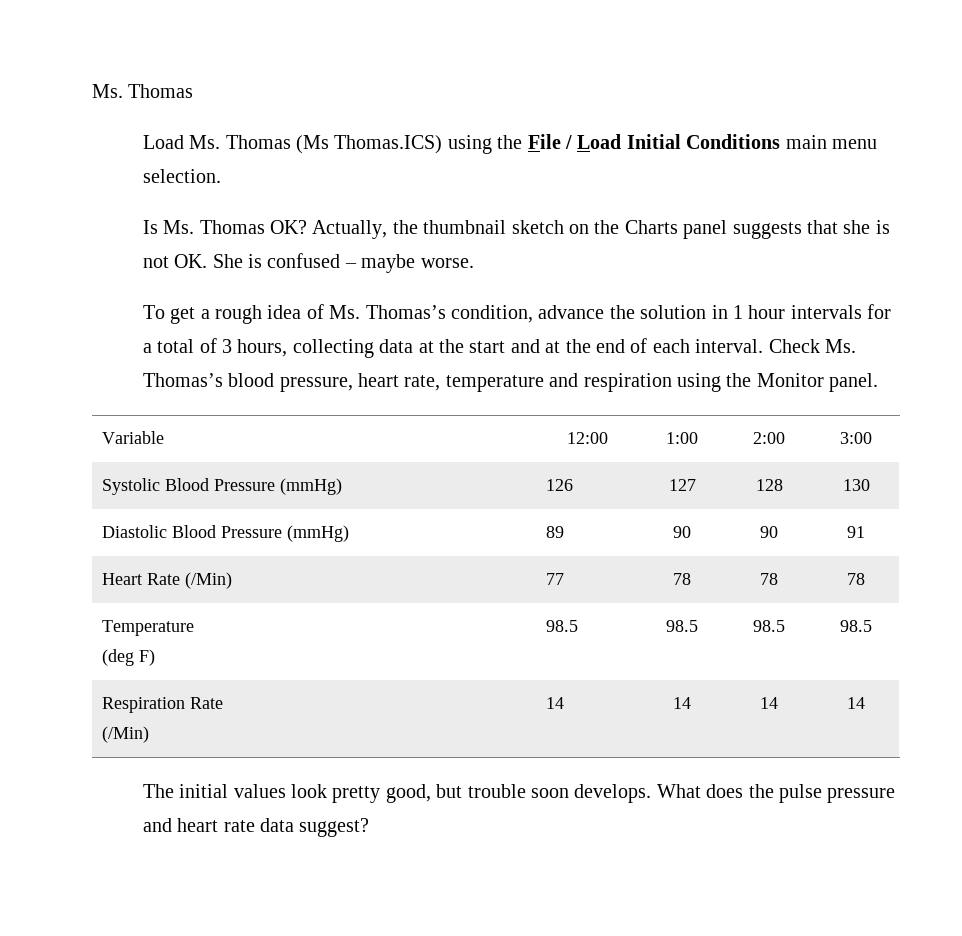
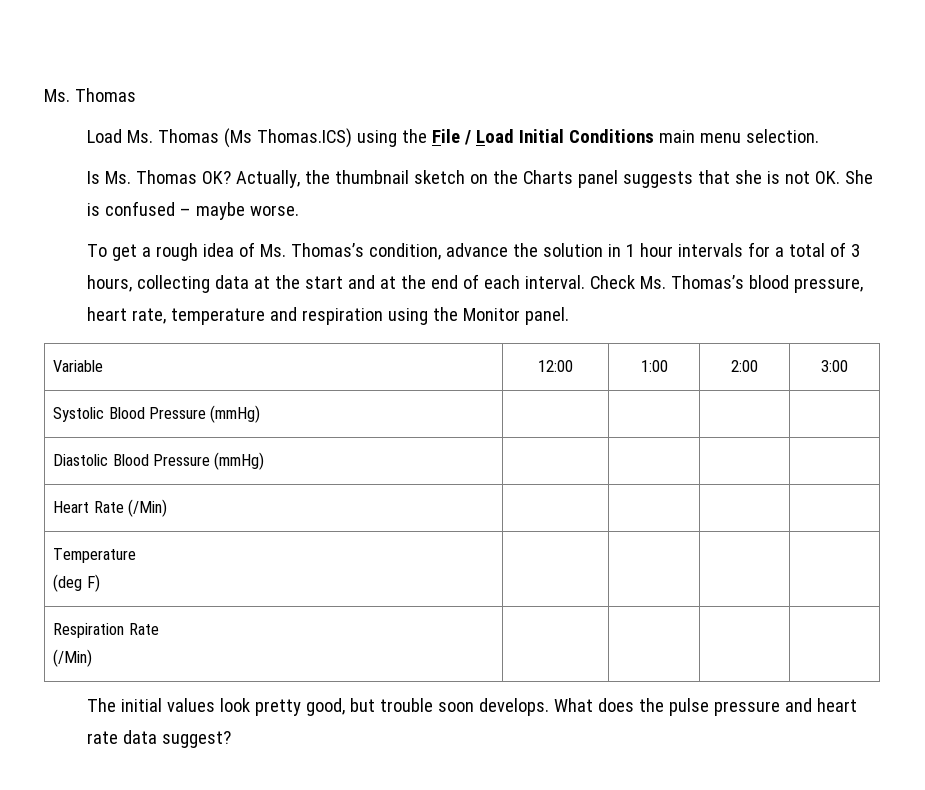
[546,479,574,491] [668,479,696,491] [755,479,783,491] [842,479,870,491] 126 | 127 | 128 | 130 -> (261, 414) | | |
[546,526,565,538] [673,526,691,538] [760,526,778,538] [847,526,865,538] 89 | 90 | 90 | 91 -> (265, 461) | | |
[546,573,565,585] [673,573,691,585] [760,573,778,585] [847,573,865,585] 77 | 78 | 78 | 78 -> (168, 508) | | |
[546,620,579,632] [666,620,698,632] [753,620,785,632] [840,620,872,632] 98.5 | 98.5 | 98.5 | 98.5 -> (100, 583) | | |
[546,697,565,709] [673,697,691,709] [760,697,778,709] [847,697,865,709] 14 | 14 | 14 | 14 -> (93, 658) | | |

